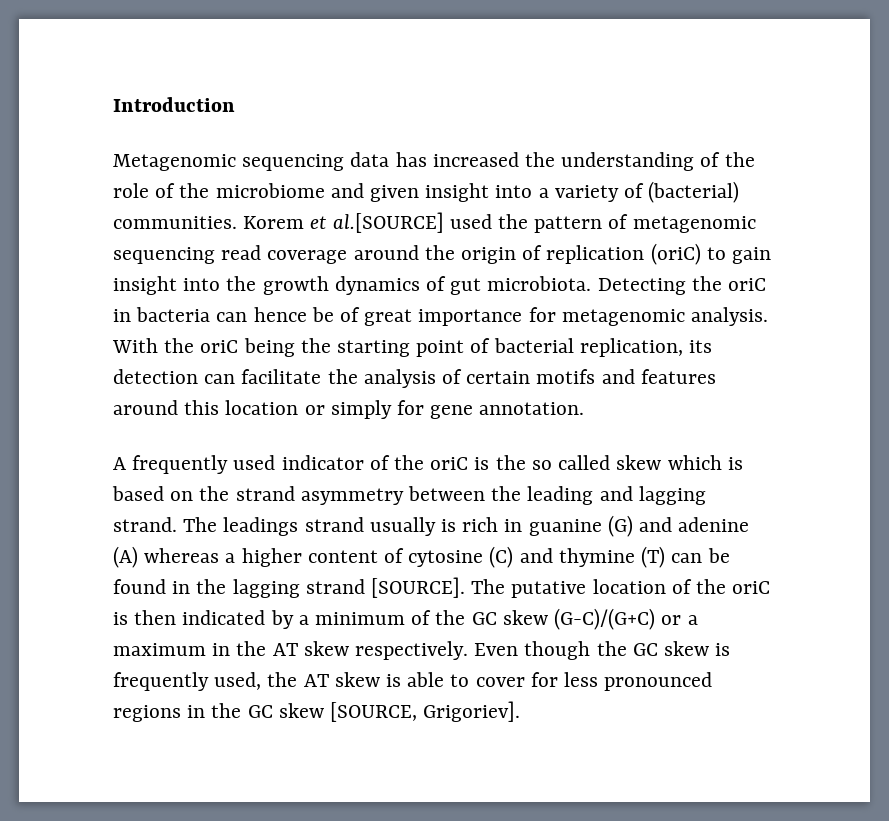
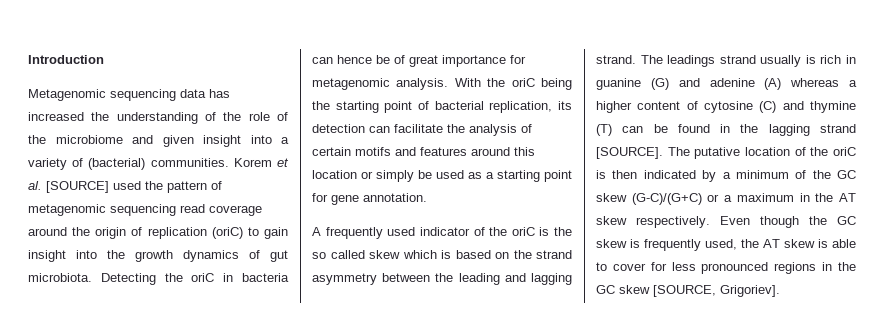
[332,212,444,233] al.[SOURCE] -> [28,181,109,193] al. [SOURCE]
(392, 409) none -> [418,170,572,182] be used as a starting point

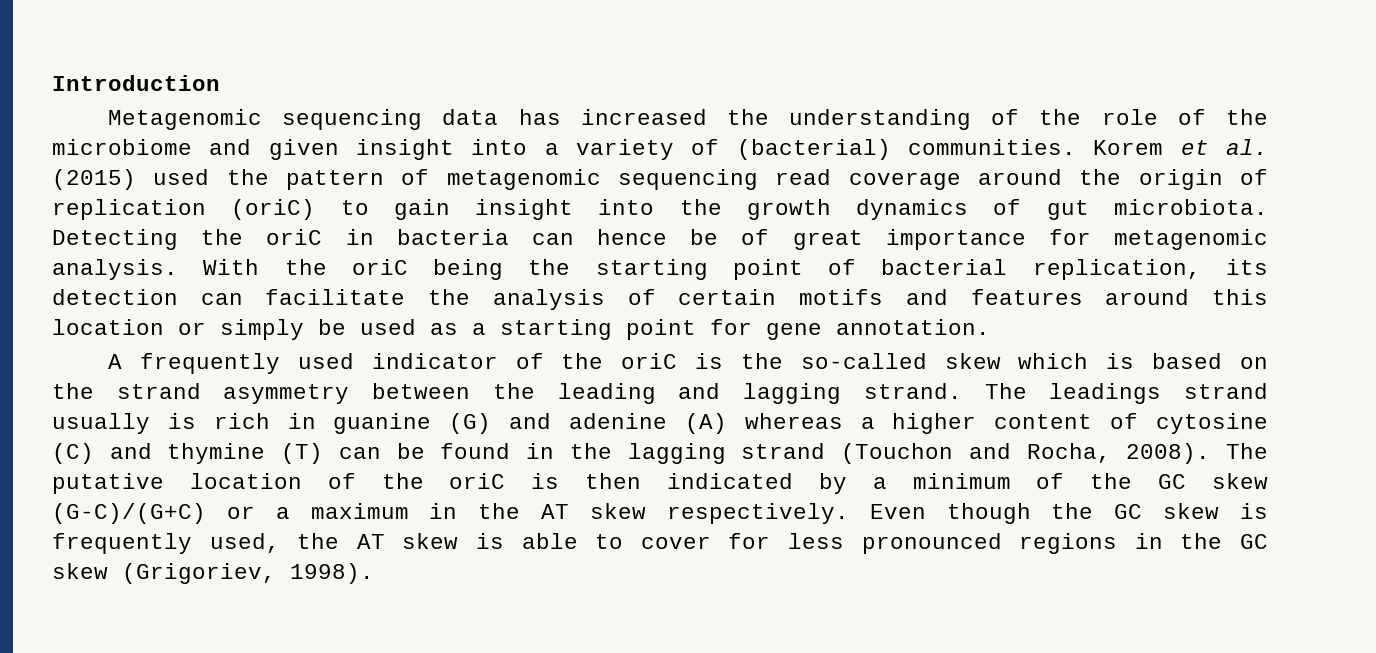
[46,181,109,193] [SOURCE] -> [52,169,136,190] (2015)
[312,250,365,259] so called -> [800,353,927,369] so-called
[596,147,663,159] [SOURCE]. -> [841,443,1211,464] (Touchon and Rocha, 2008).
[653,285,780,297] [SOURCE, Grigoriev]. -> [122,563,374,584] (Grigoriev, 1998).

